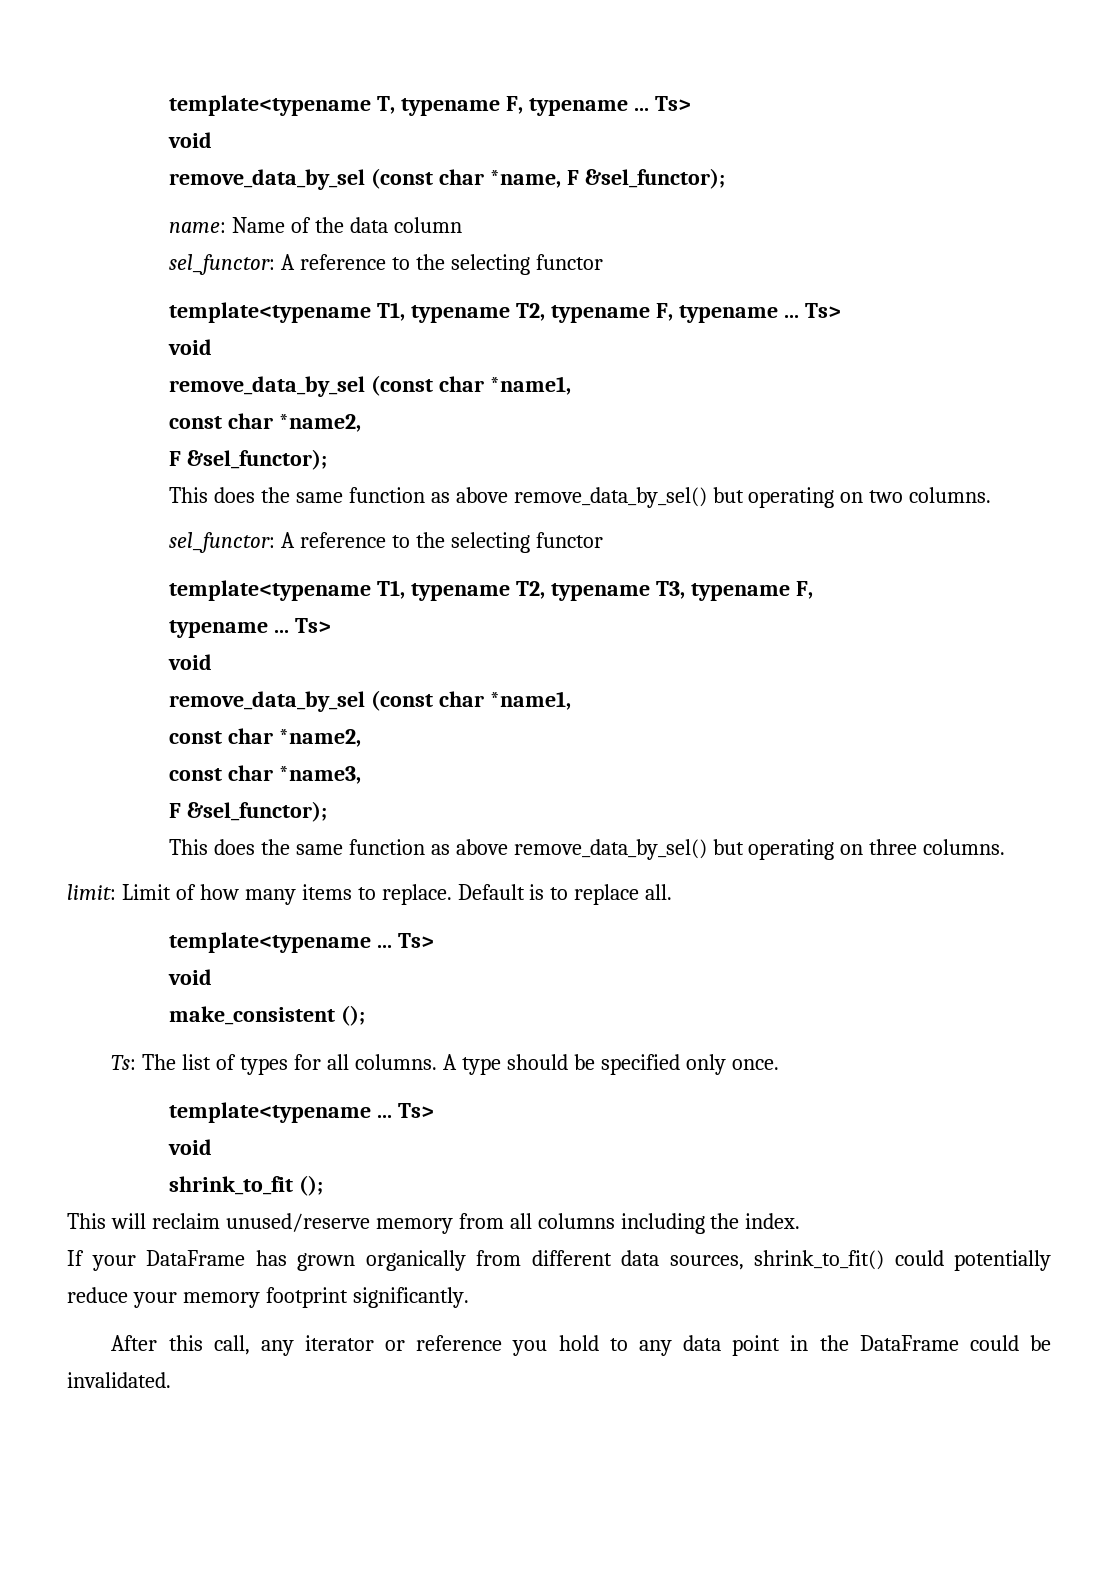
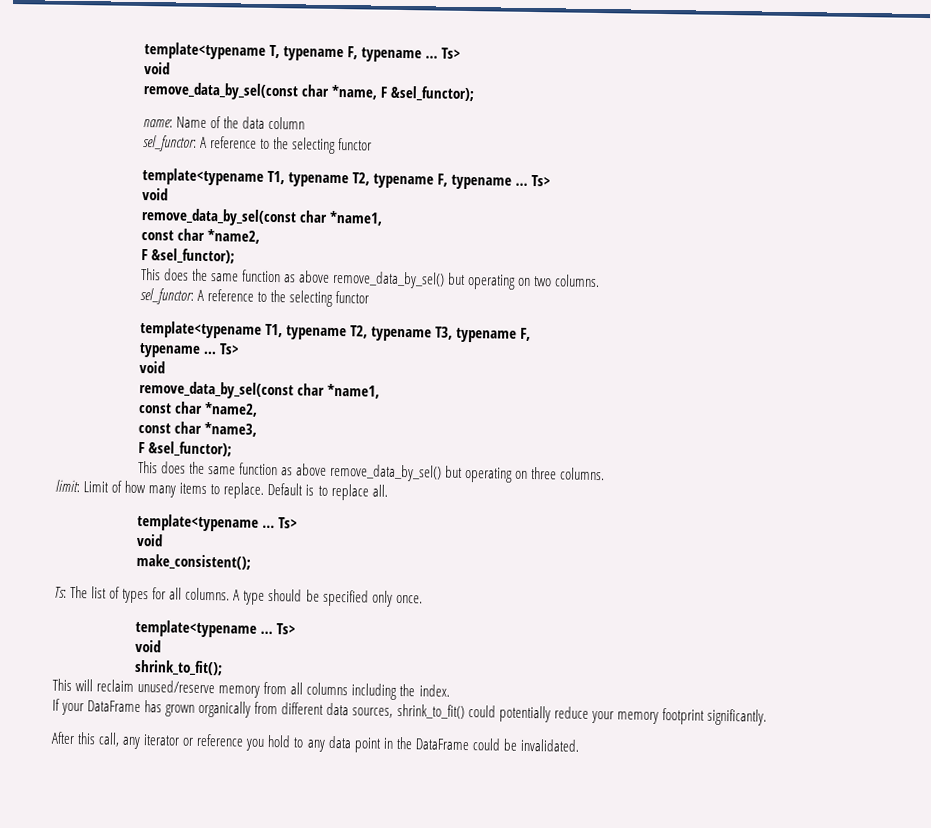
[169,168,433,190] remove_data_by_sel (const -> [142,82,299,101] remove_data_by_sel(const
[169,375,433,397] remove_data_by_sel (const -> [140,207,297,227] remove_data_by_sel(const
[169,690,433,712] remove_data_by_sel (const -> [138,380,294,400] remove_data_by_sel(const
[169,1005,365,1026] make_consistent (); -> [135,553,251,570] make_consistent();
[169,1175,323,1196] shrink_to_fit (); -> [133,659,223,676] shrink_to_fit();

